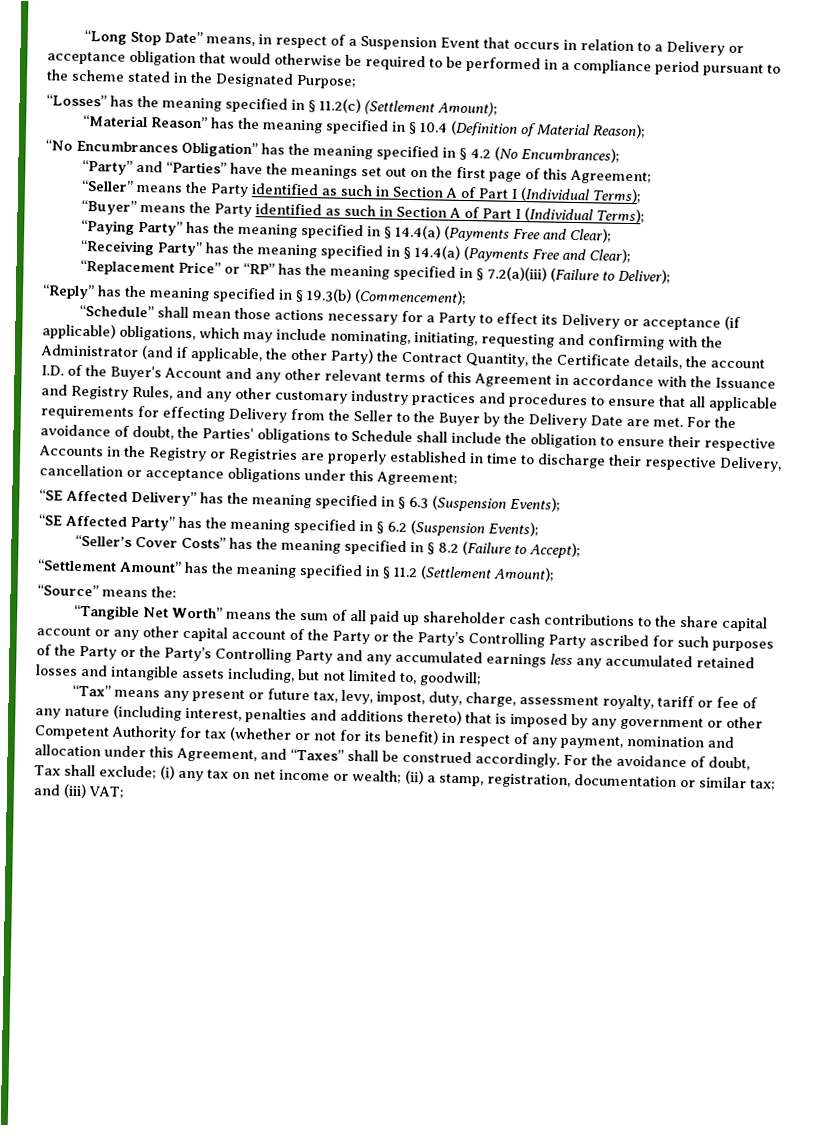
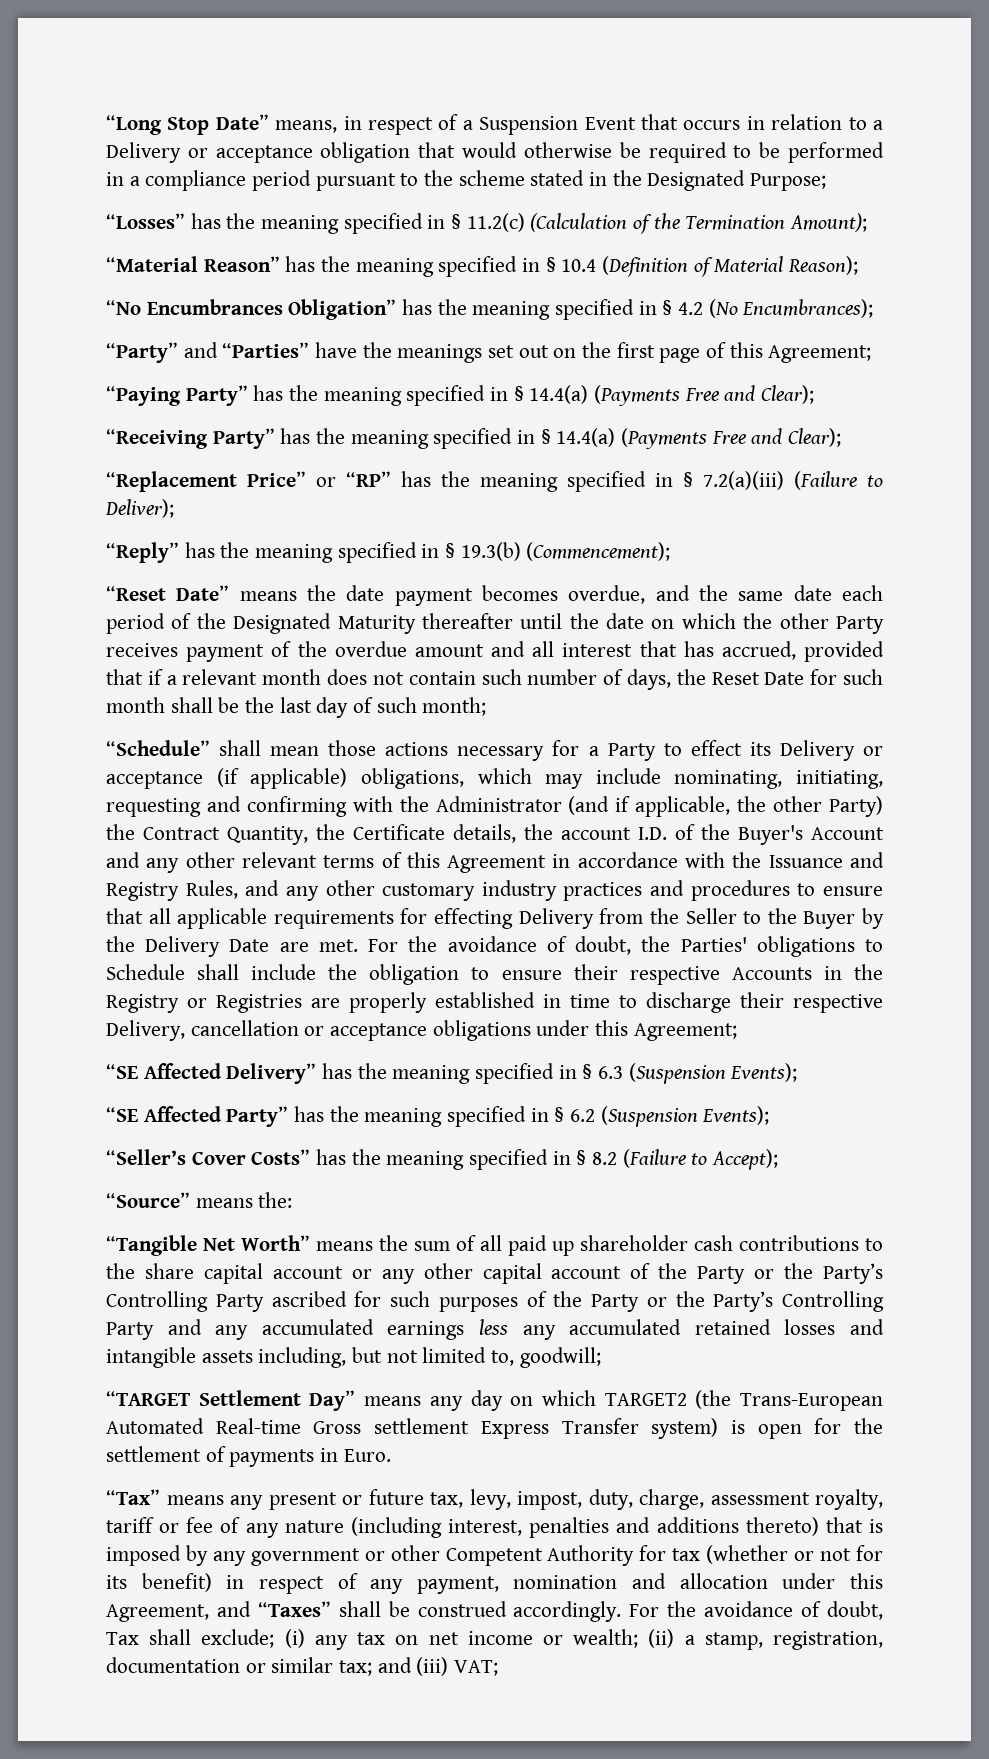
[364,100,435,116] (Settlement -> [530,213,786,234] (Calculation of the Termination
[81,179,643,204] [81,199,646,224] // “Seller” means the Party identified as such in Section A of Part I (Individual Terms); // “Buyer” means the Party identified as such in Section A of Part I (Individual Terms); -> (872, 354) none
(467, 297) none -> [106,585,884,606] [106,613,884,634] [106,641,884,662] [106,669,883,690] [106,697,487,718] // “Reset Date” means the date payment becomes overdue, and the same date each period of the Designated Maturity thereafter until the date on which the other Party receives payment of the overdue amount and all interest that has accrued, provided that if a relevant month does not contain such number of days, the Reset Date for such month shall be the last day of such month;
[37,559,555,582] // “Settlement Amount” has the meaning specified in § 11.2 (Settlement Amount); -> (779, 1159) none
(482, 679) none -> [106,1390,883,1411] [106,1418,884,1439] [106,1446,391,1467] // “TARGET Settlement Day” means any day on which TARGET2 (the Trans-European Automated Real-time Gross settlement Express Transfer system) is open for the settlement of payments in Euro.

